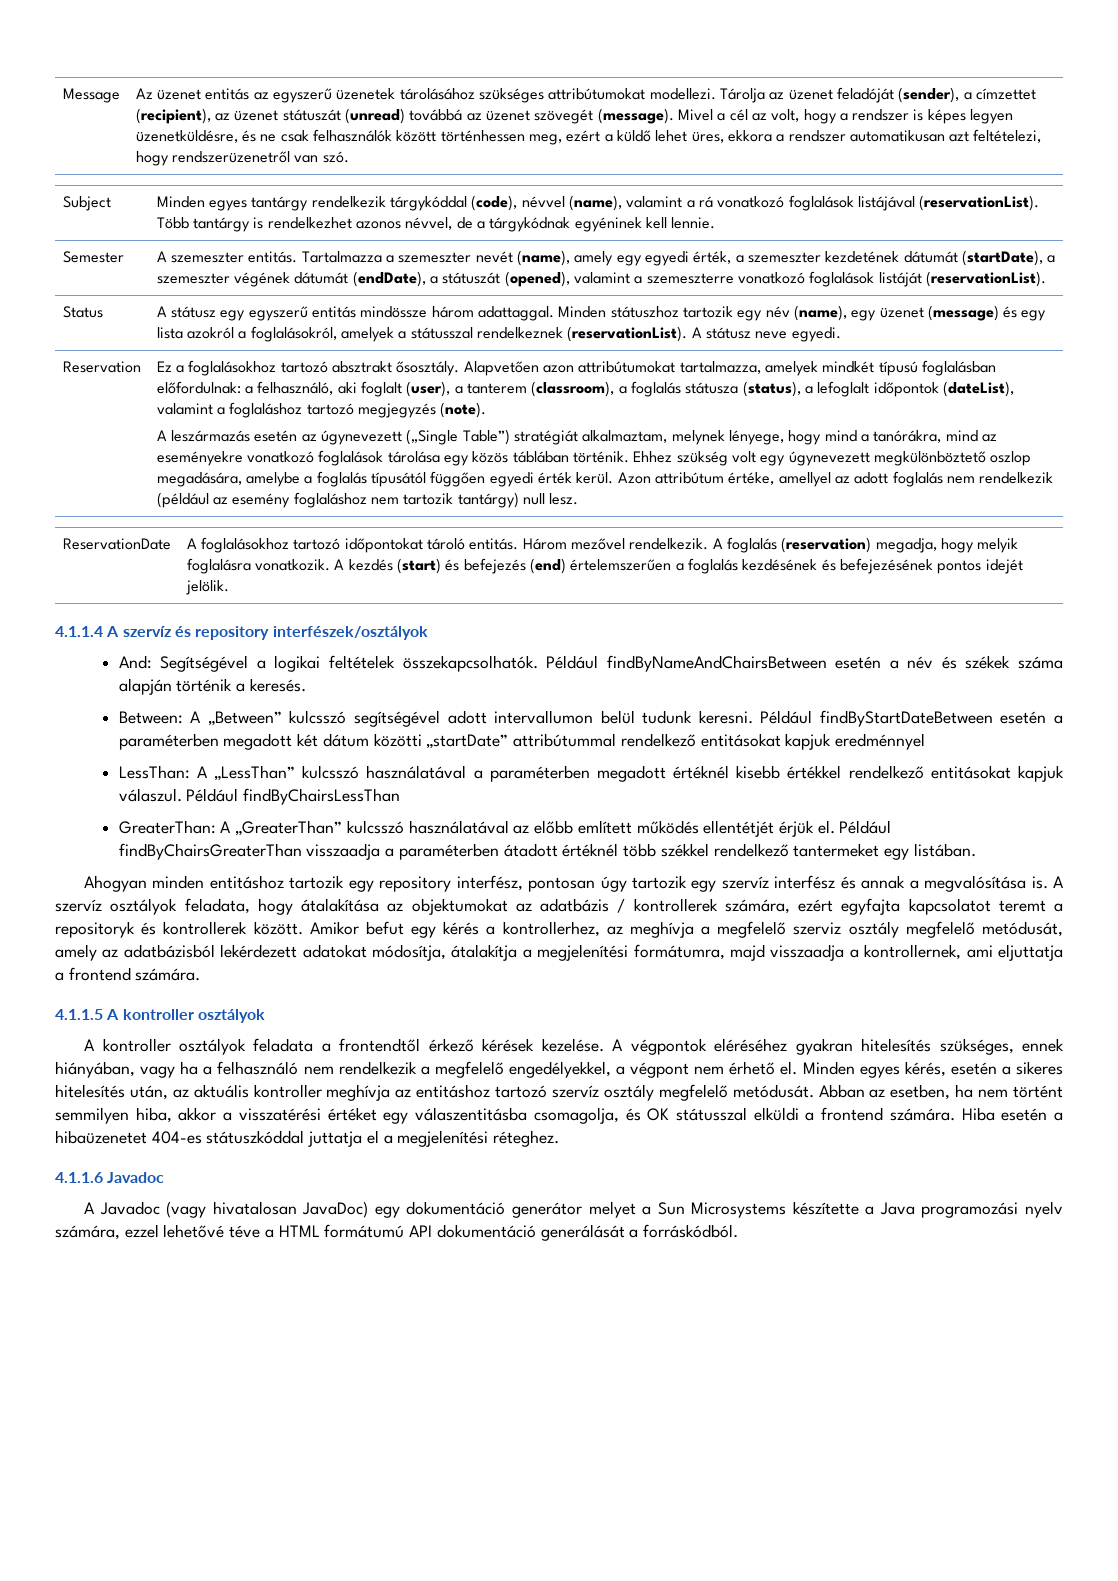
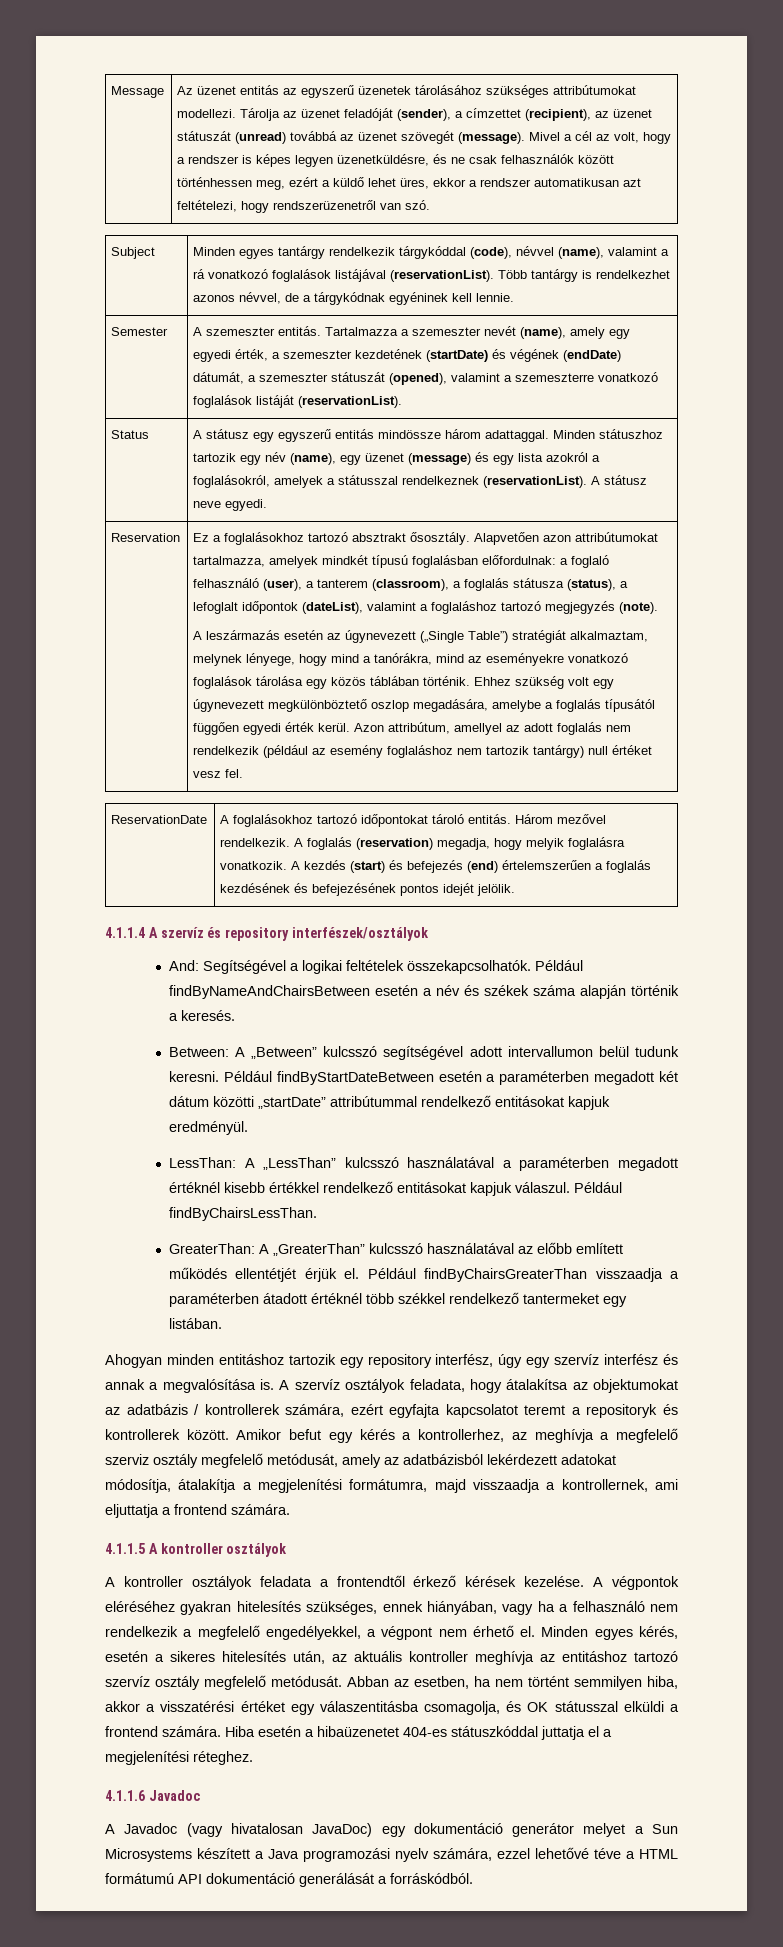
[727,130,772,142] ekkora -> [433,178,467,187] ekkor
[903,250,1056,266] [156,271,438,287] dátumát (startDate), a szemeszter végének dátumát (endDate), a -> [426,349,622,362] [193,372,329,384] (startDate) és végének (endDate) dátumát, a szemeszter
[257,381,402,397] felhasználó, aki foglalt -> [571,555,610,568] [193,578,260,588] foglaló felhasználó
[654,472,775,485] attribútum értéke, -> [388,722,451,734] attribútum,
[549,493,579,505] lesz. -> [612,745,653,755] [193,769,244,778] értéket vesz fel.
[834,733,925,750] eredménnyel -> [168,1121,248,1135] eredményül.
[243,788,401,805] findByChairsLessThan -> [168,1207,317,1221] findByChairsLessThan.
[528,875,688,892] pontosan úgy tartozik -> [498,1354,523,1368] úgy
[301,898,379,912] átalakítása -> [506,1379,569,1390] átalakítsa
[792,1201,859,1215] készítette -> [197,1848,250,1859] készített

